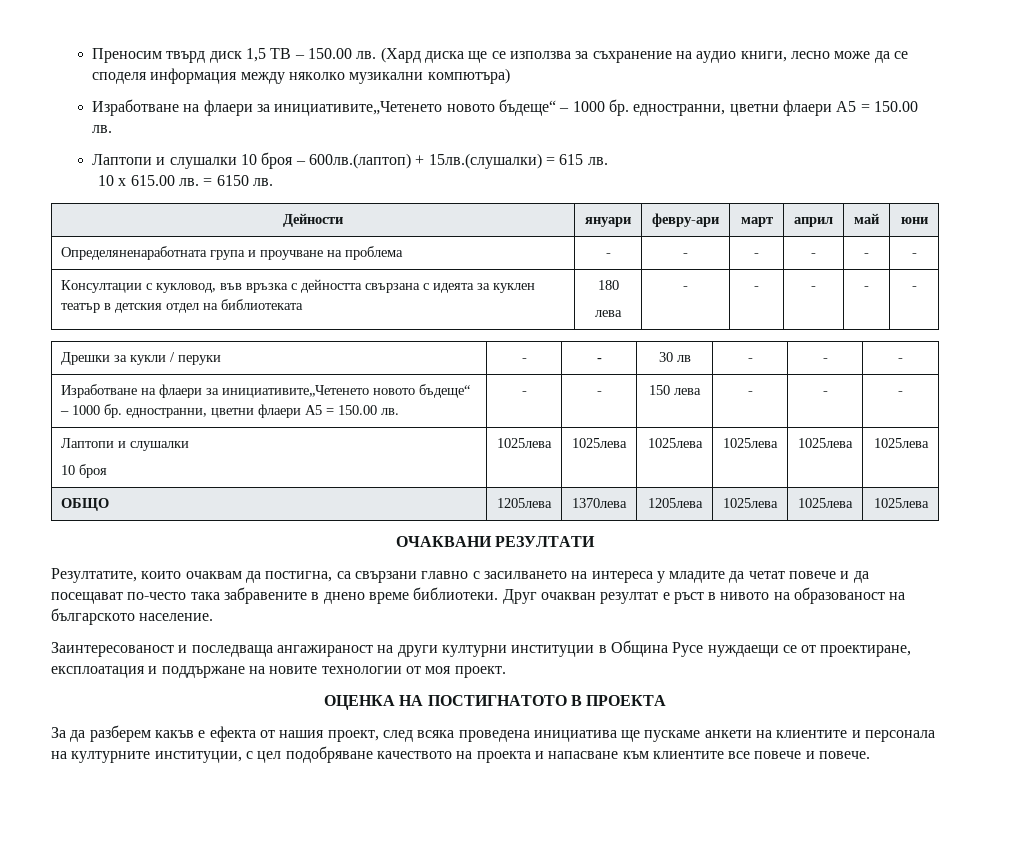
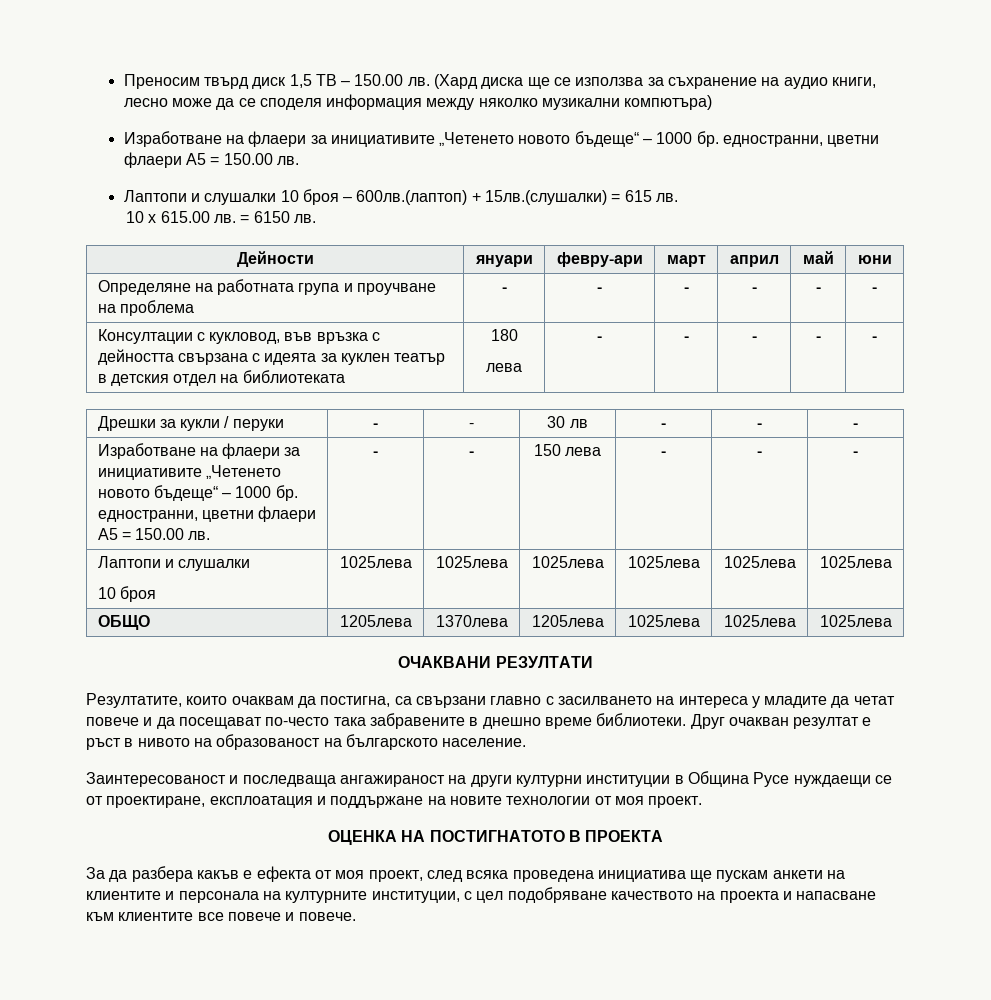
[274,101,443,116] инициативите„Четенето -> [330,132,515,147] инициативите „Четенето
[61,246,208,260] Определяненаработната -> [97,279,295,295] Определяне на работната
[222,385,370,398] инициативите„Четенето -> [97,465,281,480] инициативите „Четенето
[323,592,365,604] днено -> [482,717,541,729] днешно
[89,725,151,742] разберем -> [131,866,193,882] разбера
[279,730,325,738] нашия -> [335,870,365,879] моя
[644,730,701,742] пускаме -> [716,870,769,882] пускам

